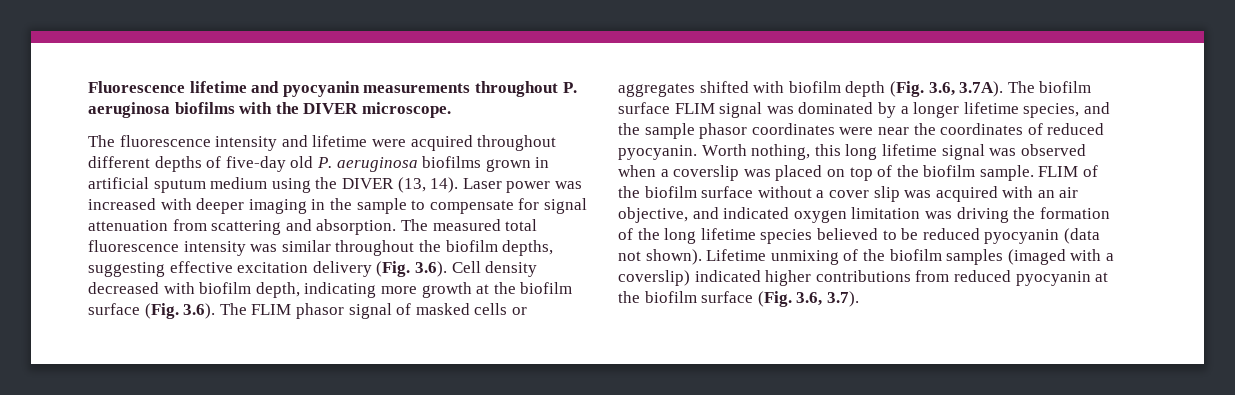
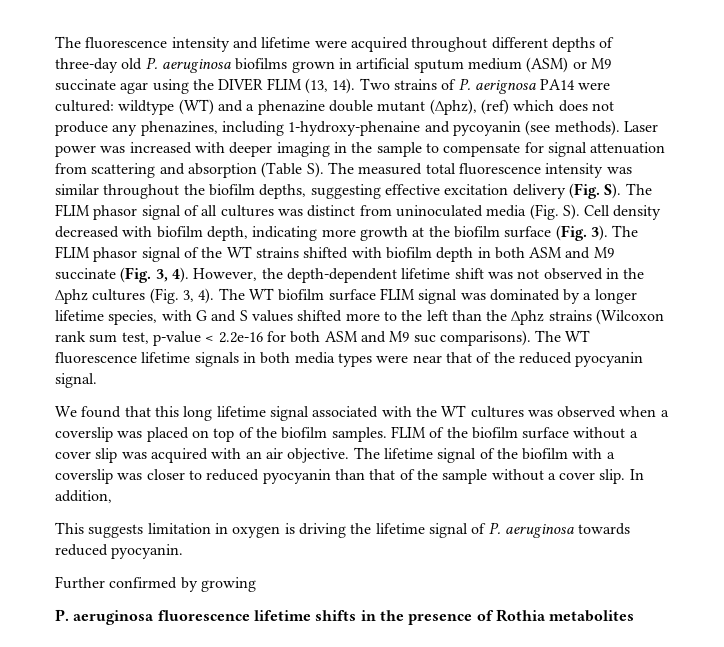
[88,81,577,97] [88,102,451,118] Fluorescence lifetime and pyocyanin measurements throughout P. aeruginosa biofilms with the DIVER microscope. // -> (55, 42) none
[225,156,286,172] five-day -> [55,58,118,73] three-day
(268, 183) none -> [526,57,611,73] [55,79,149,94] (ASM) or M9 succinate agar
(394, 183) none -> [266,78,302,90] FLIM
(459, 185) none -> [359,78,611,94] [55,99,614,115] [55,120,620,136] Two strains of P. aerignosa PA14 were cultured: wildtype (WT) and a phenazine double mutant (∆phz), (ref) which does not produce any phenazines, including 1-hydroxy-phenaine and pycoyanin (see methods).
[316,219,397,235] absorption. -> [187,162,324,178] absorption (Table S).
[414,261,447,277] 3.6). -> [604,183,652,199] [55,204,580,220] S). The FLIM phasor signal of all cultures was distinct from uninoculated media (Fig. S).
[183,303,527,319] [618,81,1035,97] 3.6). The FLIM phasor signal of masked cells or aggregates shifted with biofilm depth (Fig. 3.6, 3.7A). The -> [590,225,639,241] [55,246,614,262] [55,267,645,283] [55,288,274,304] 3). The FLIM phasor signal of the WT strains shifted with biofilm depth in both ASM and M9 succinate (Fig. 3, 4). However, the depth-dependent lifetime shift was not observed in the ∆phz cultures (Fig. 3, 4). The WT
[1083,102,1110,114] [618,123,1105,139] [618,144,985,160] and the sample phasor coordinates were near the coordinates of reduced pyocyanin. Worth nothing, this long lifetime signal -> [161,309,665,325] [55,330,591,346] [55,352,644,367] [55,373,97,388] [55,405,524,421] with G and S values shifted more to the left than the ∆phz strains (Wilcoxon rank sum test, p-value < 2.2e-16 for both ASM and M9 suc comparisons). The WT fluorescence lifetime signals in both media types were near that of the reduced pyocyanin signal. // We found that this long lifetime signal associated with the WT cultures
[979,165,1034,181] sample. -> [331,427,387,442] samples.
[618,207,1110,223] [618,228,1100,244] [618,249,1114,265] [618,270,1109,286] [618,291,859,307] objective, and indicated oxygen limitation was driving the formation of the long lifetime species believed to be reduced pyocyanin (data not shown). Lifetime unmixing of the biofilm samples (imaged with a coverslip) indicated higher contributions from reduced pyocyanin at the biofilm surface (Fig. 3.6, 3.7). -> [287,447,615,463] [55,469,644,484] [55,490,112,503] [55,522,631,538] [55,544,184,559] [55,576,256,592] [55,609,635,625] objective. The lifetime signal of the biofilm with a coverslip was closer to reduced pyocyanin than that of the sample without a cover slip. In addition, // This suggests limitation in oxygen is driving the lifetime signal of P. aeruginosa towards reduced pyocyanin. // Further confirmed by growing // P. aeruginosa fluorescence lifetime shifts in the presence of Rothia metabolites

